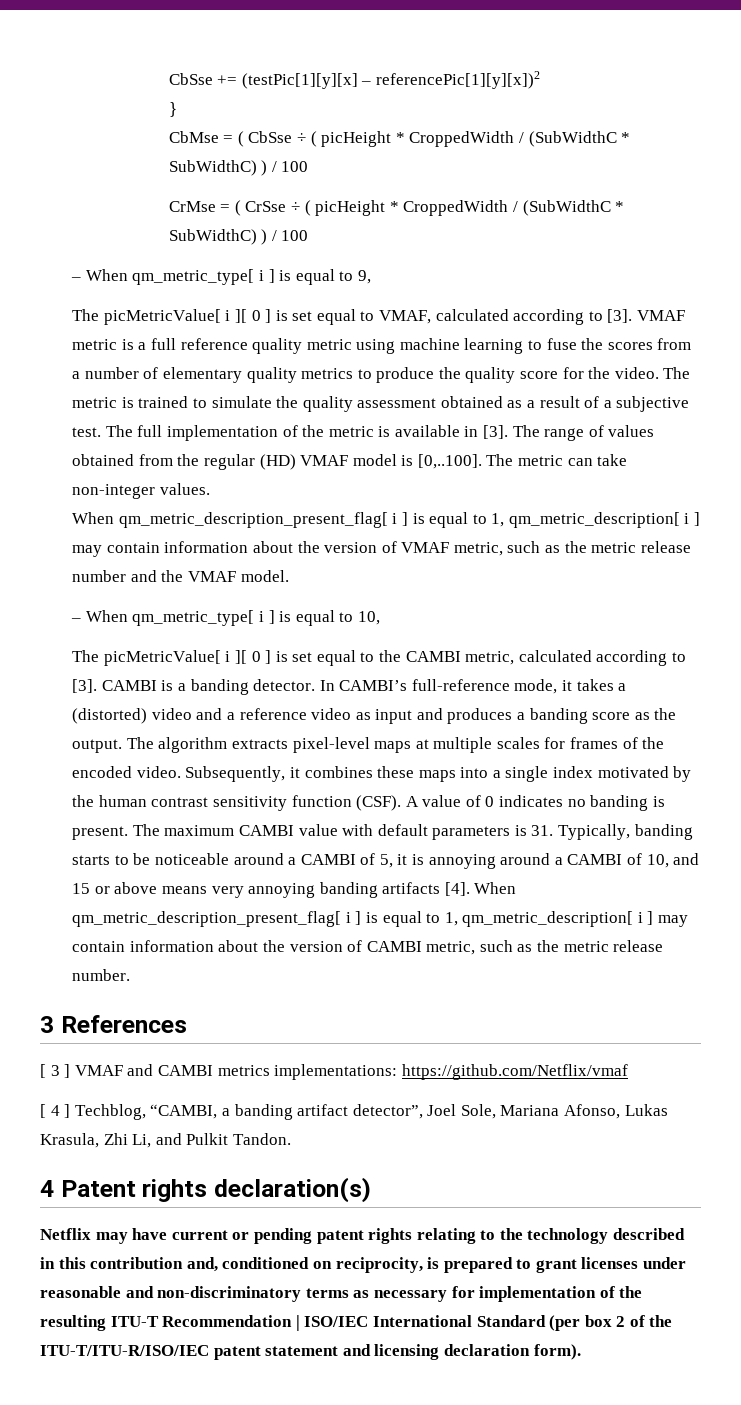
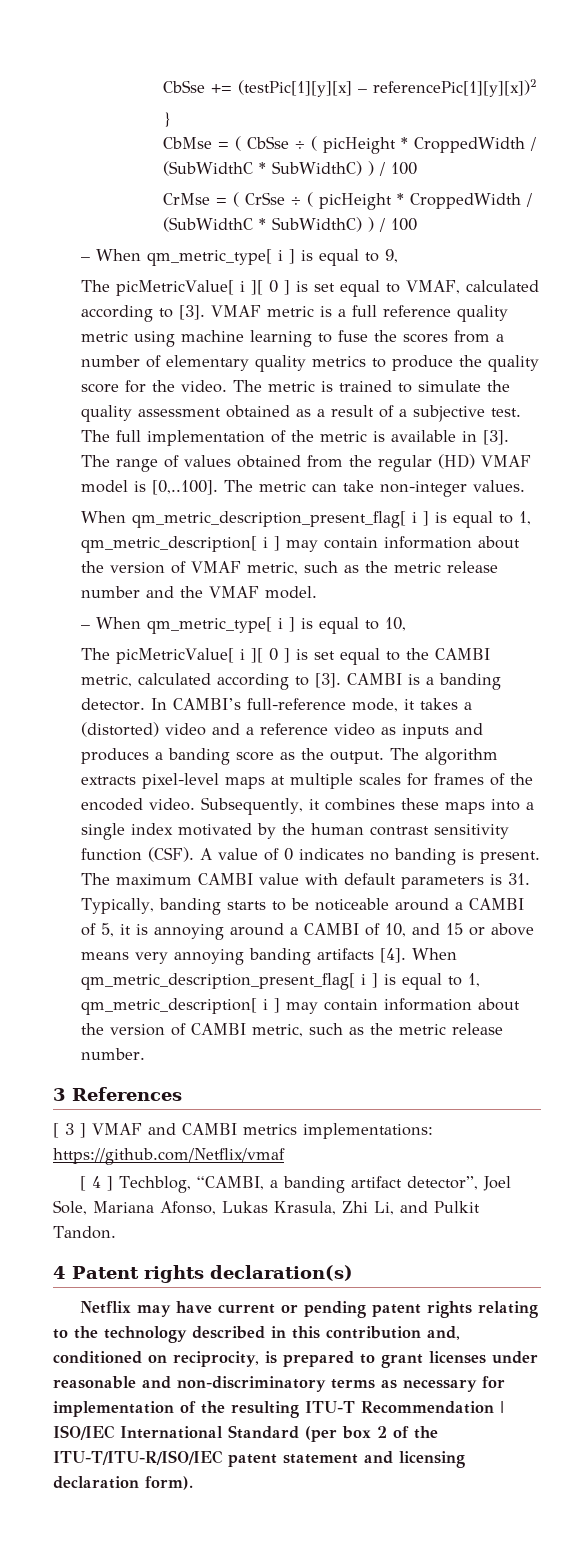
[375,709,413,724] input -> [401,724,449,739] inputs

